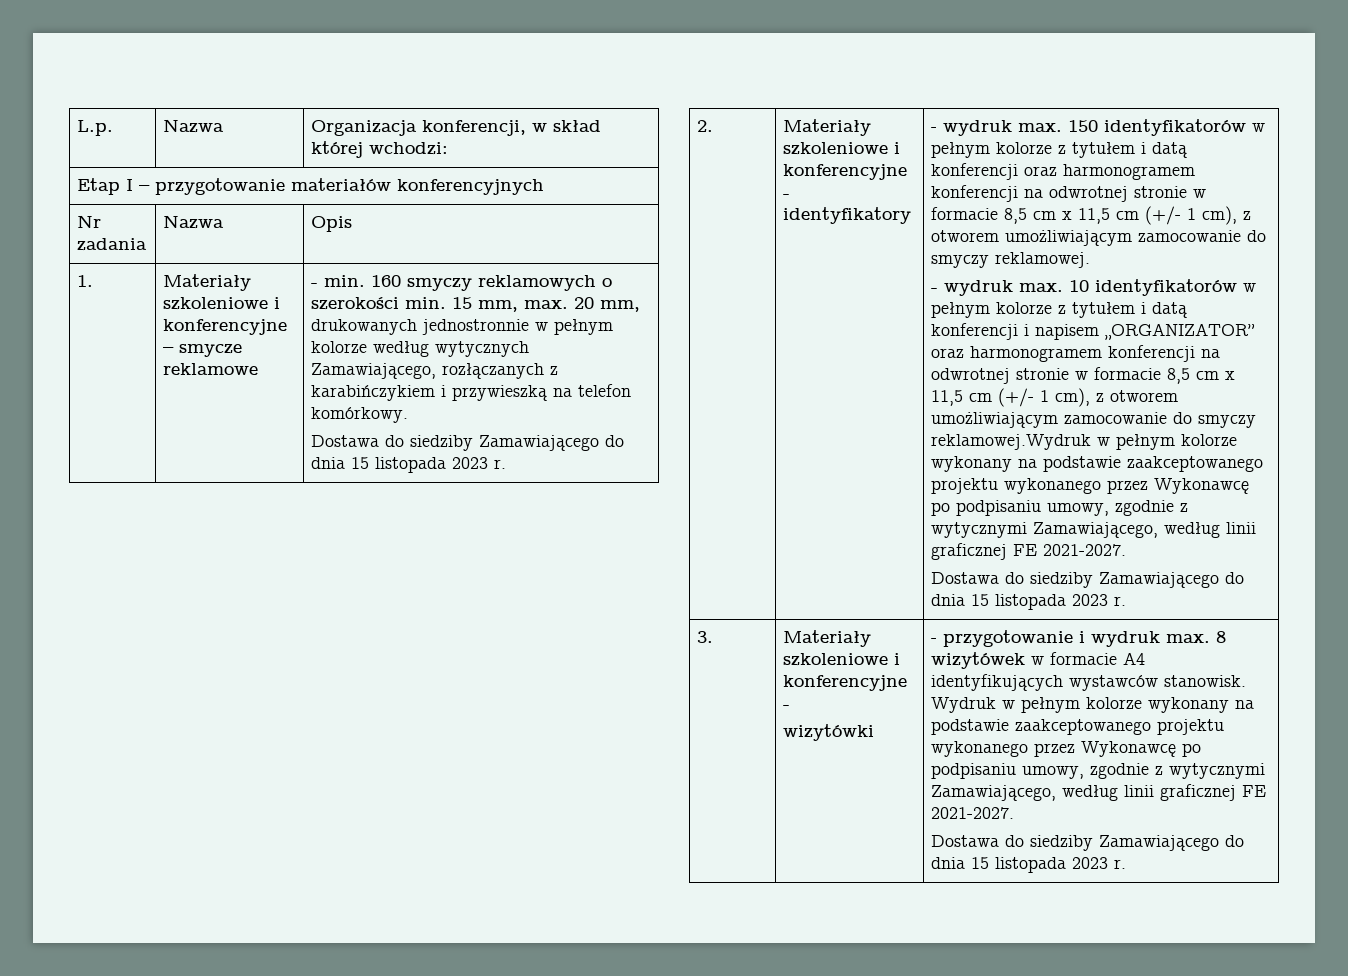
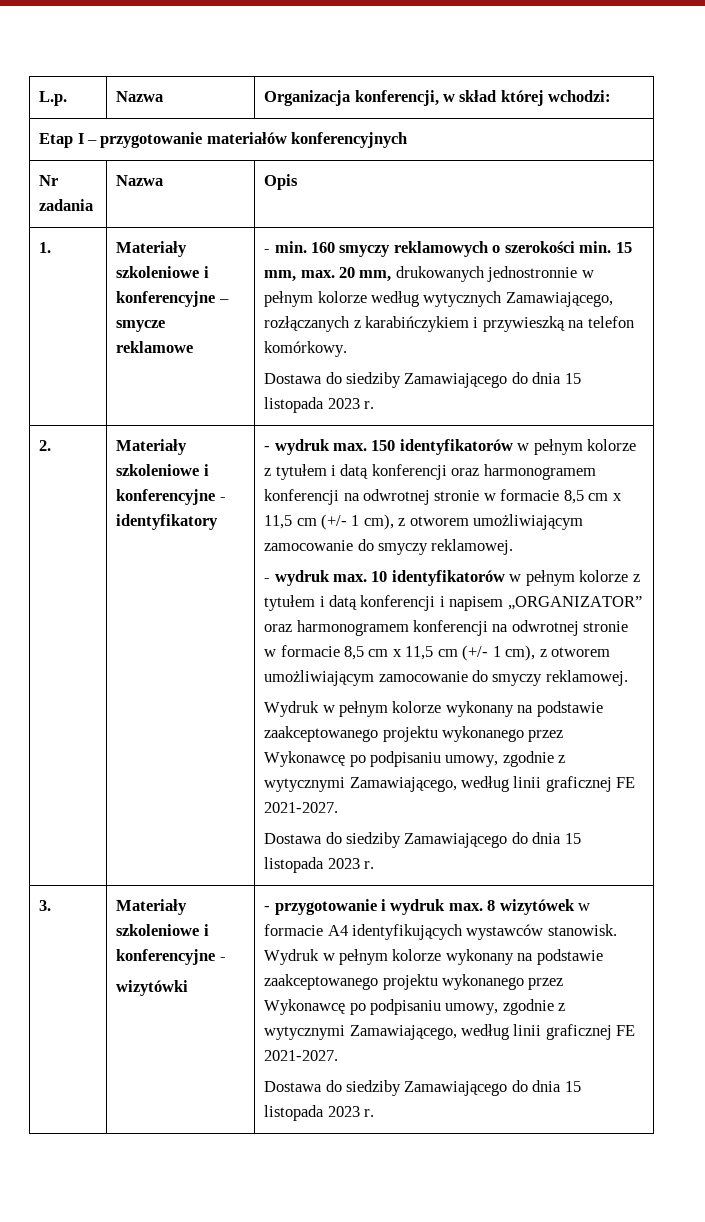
[931,434,1092,450] reklamowej.Wydruk -> [545,670,628,686] [264,701,320,717] reklamowej. // Wydruk

